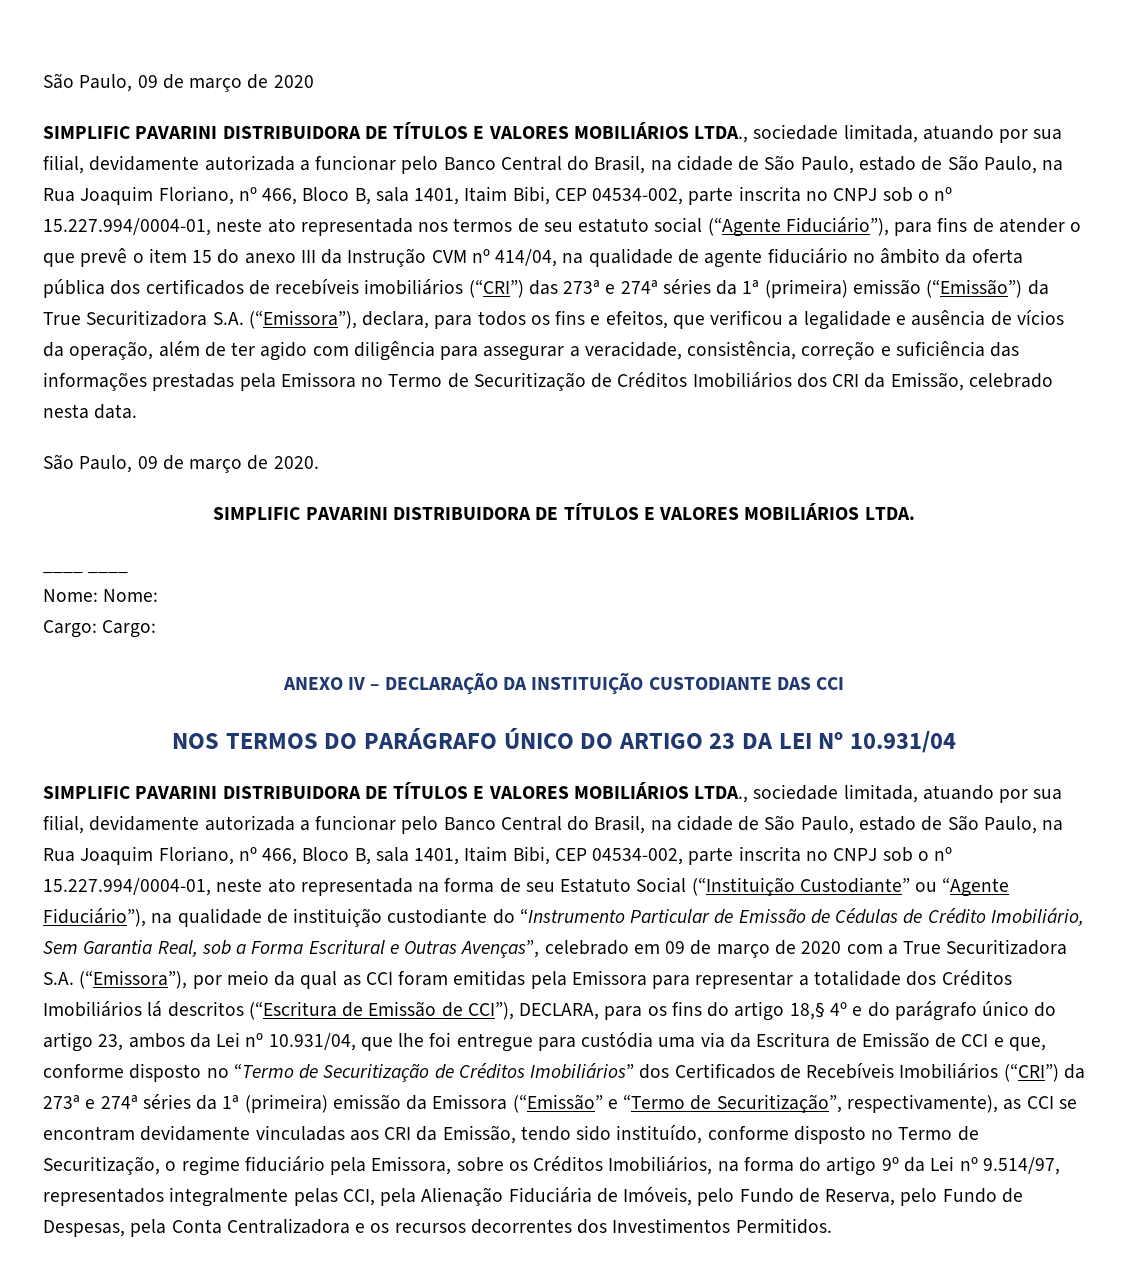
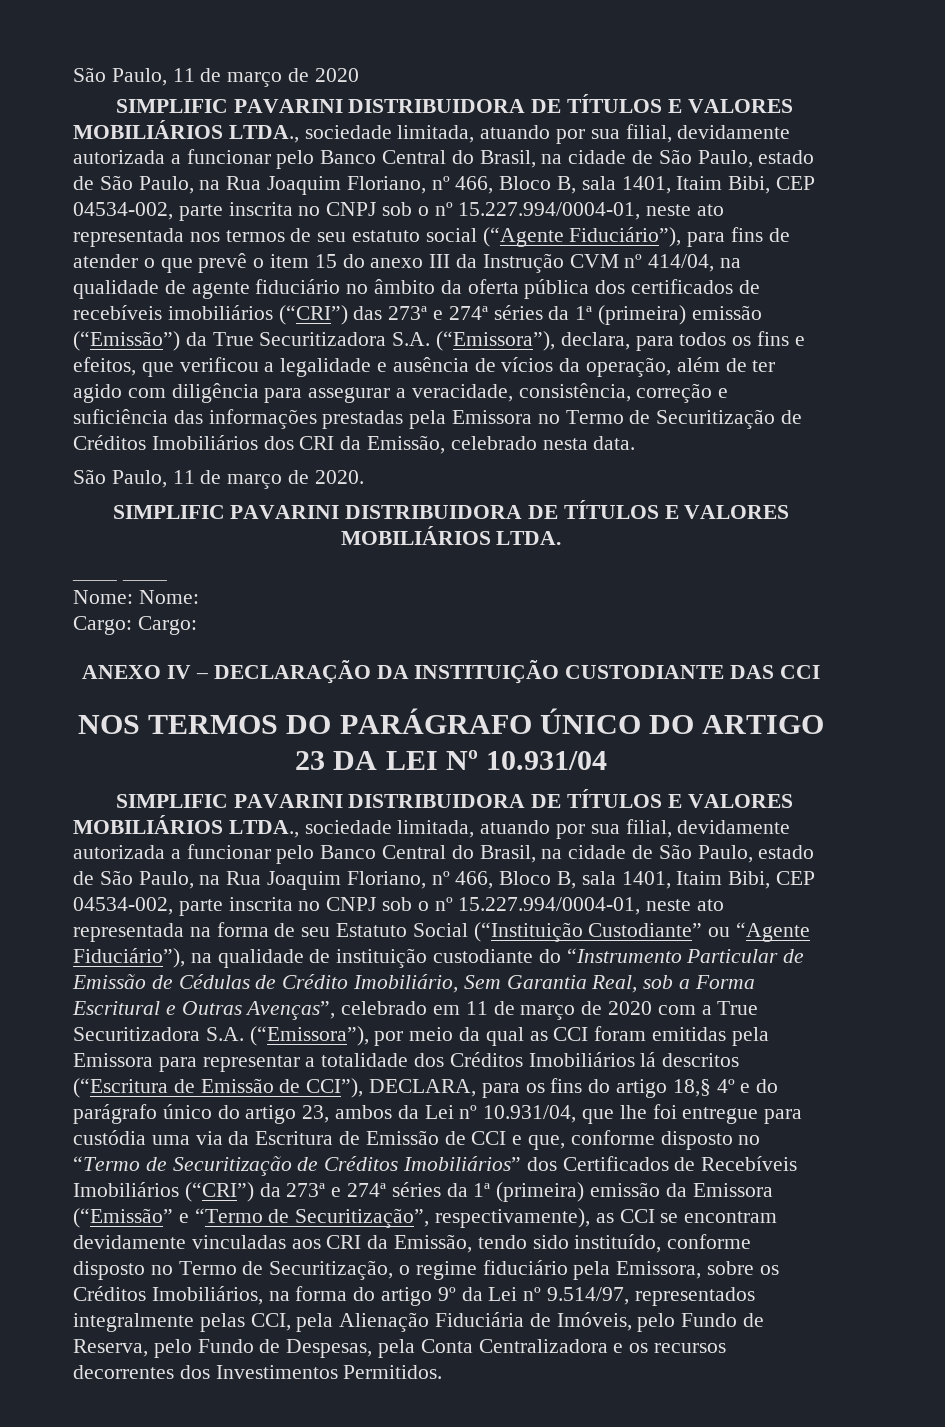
[43,73,158,92] São Paulo, 09 -> [73,67,195,86] São Paulo, 11
[137,456,158,469] 09 -> [172,470,195,484] 11
[665,941,686,954] 09 -> [465,1001,488,1015] 11

